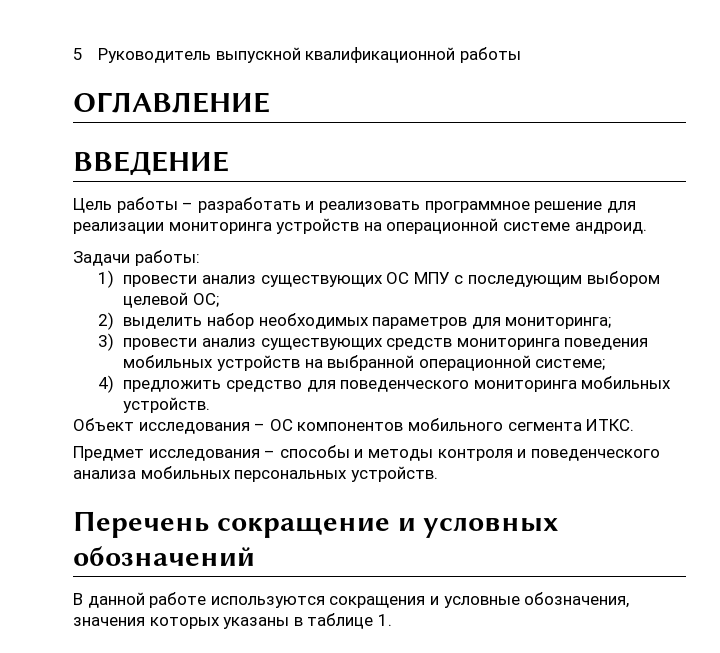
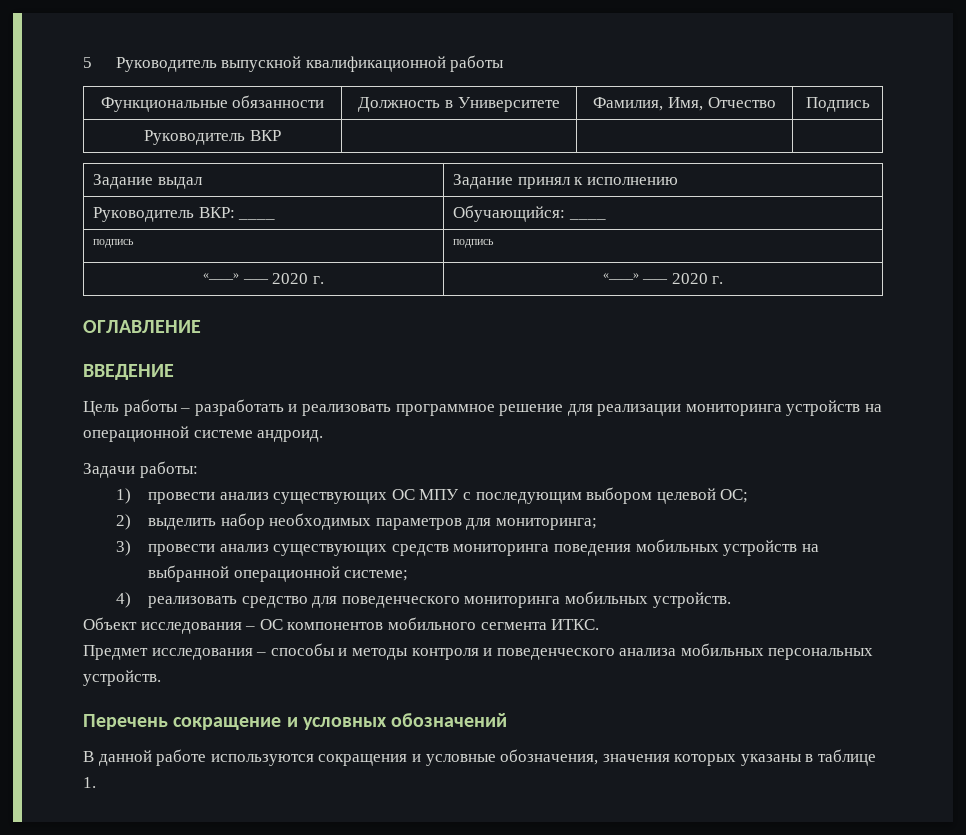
(521, 55) none -> [100,95,325,112] [358,97,560,112] [593,97,776,111] [805,97,870,112] [144,130,281,145] [92,174,203,189] [452,174,678,189] [92,207,235,222] [238,218,276,220] [452,205,606,222] [92,239,134,248] [452,239,494,248] [203,273,324,284] [602,273,724,284] // Функциональные обязанности | Должность в Университете | Фамилия, Имя, Отчество | Подпись // Руководитель ВКР | | | // Задание выдал | Задание принял к исполнению // Руководитель ВКР: ____ | Обучающийся: ____ // подпись | подпись // «____» ____ 2020 г. | «____» ____ 2020 г.
[123,380,222,392] предложить -> [148,596,238,608] реализовать

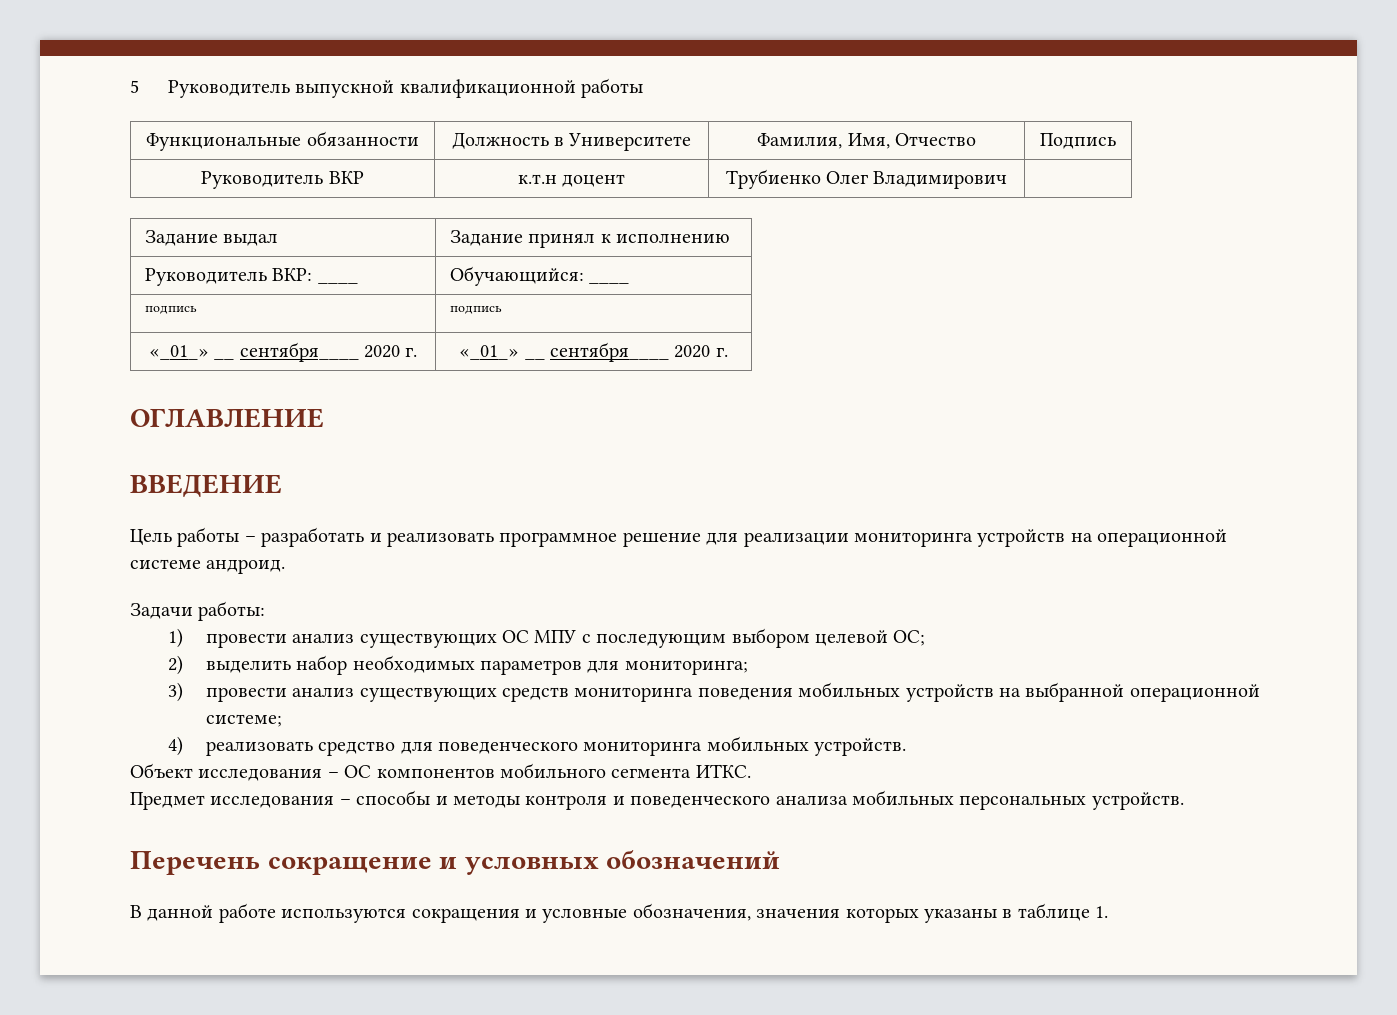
(281, 135) | -> [517,174,626,187] [725,169,1008,189] к.т.н доцент | Трубиенко Олег Владимирович
[203,273,269,280] «____» ____ -> [148,342,359,362] «_01_» __ сентября____
[602,273,669,280] «____» ____ -> [459,342,669,362] «_01_» __ сентября____

